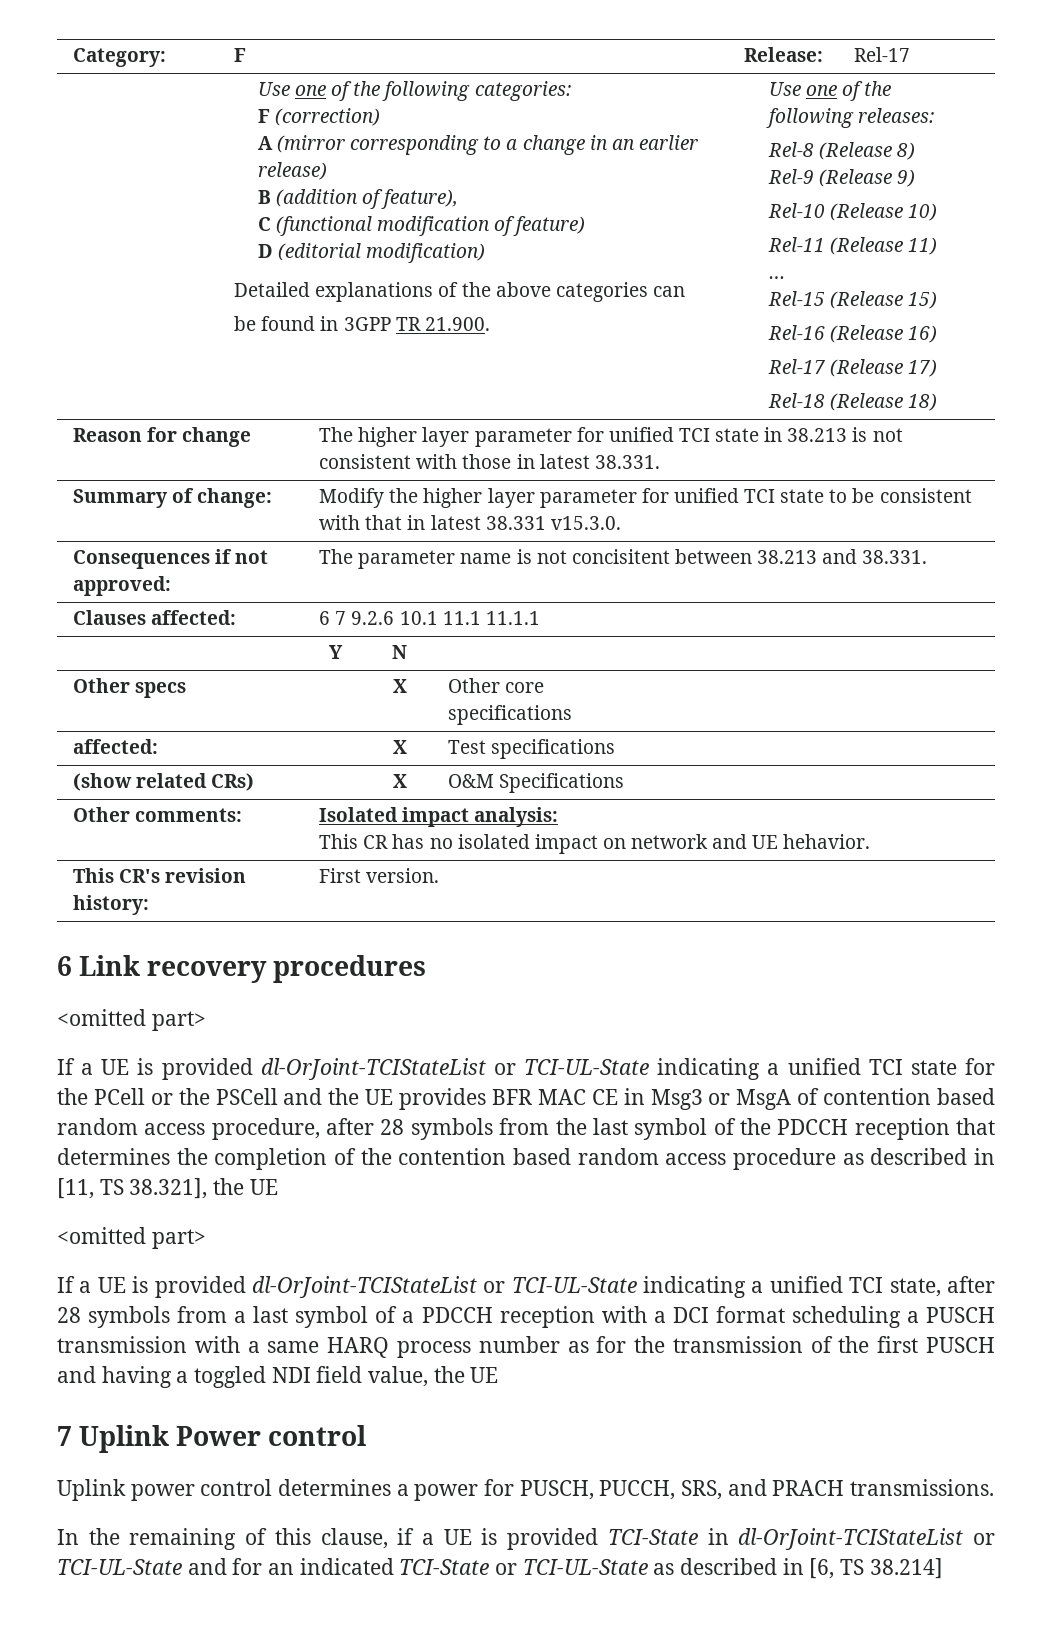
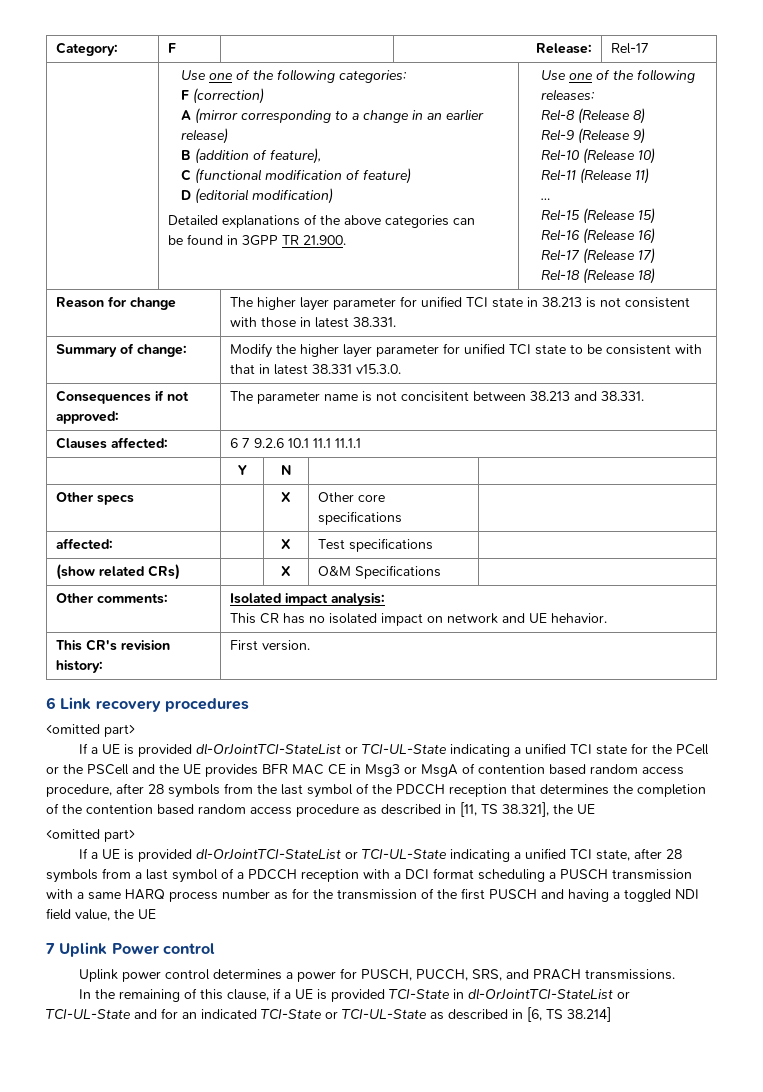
[260,1058,486,1080] dl-OrJoint-TCIStateList -> [195,743,341,755] dl-OrJointTCI-StateList
[251,1276,477,1298] dl-OrJoint-TCIStateList -> [195,848,341,860] dl-OrJointTCI-StateList
[738,1528,964,1550] dl-OrJoint-TCIStateList -> [467,988,613,1000] dl-OrJointTCI-StateList

